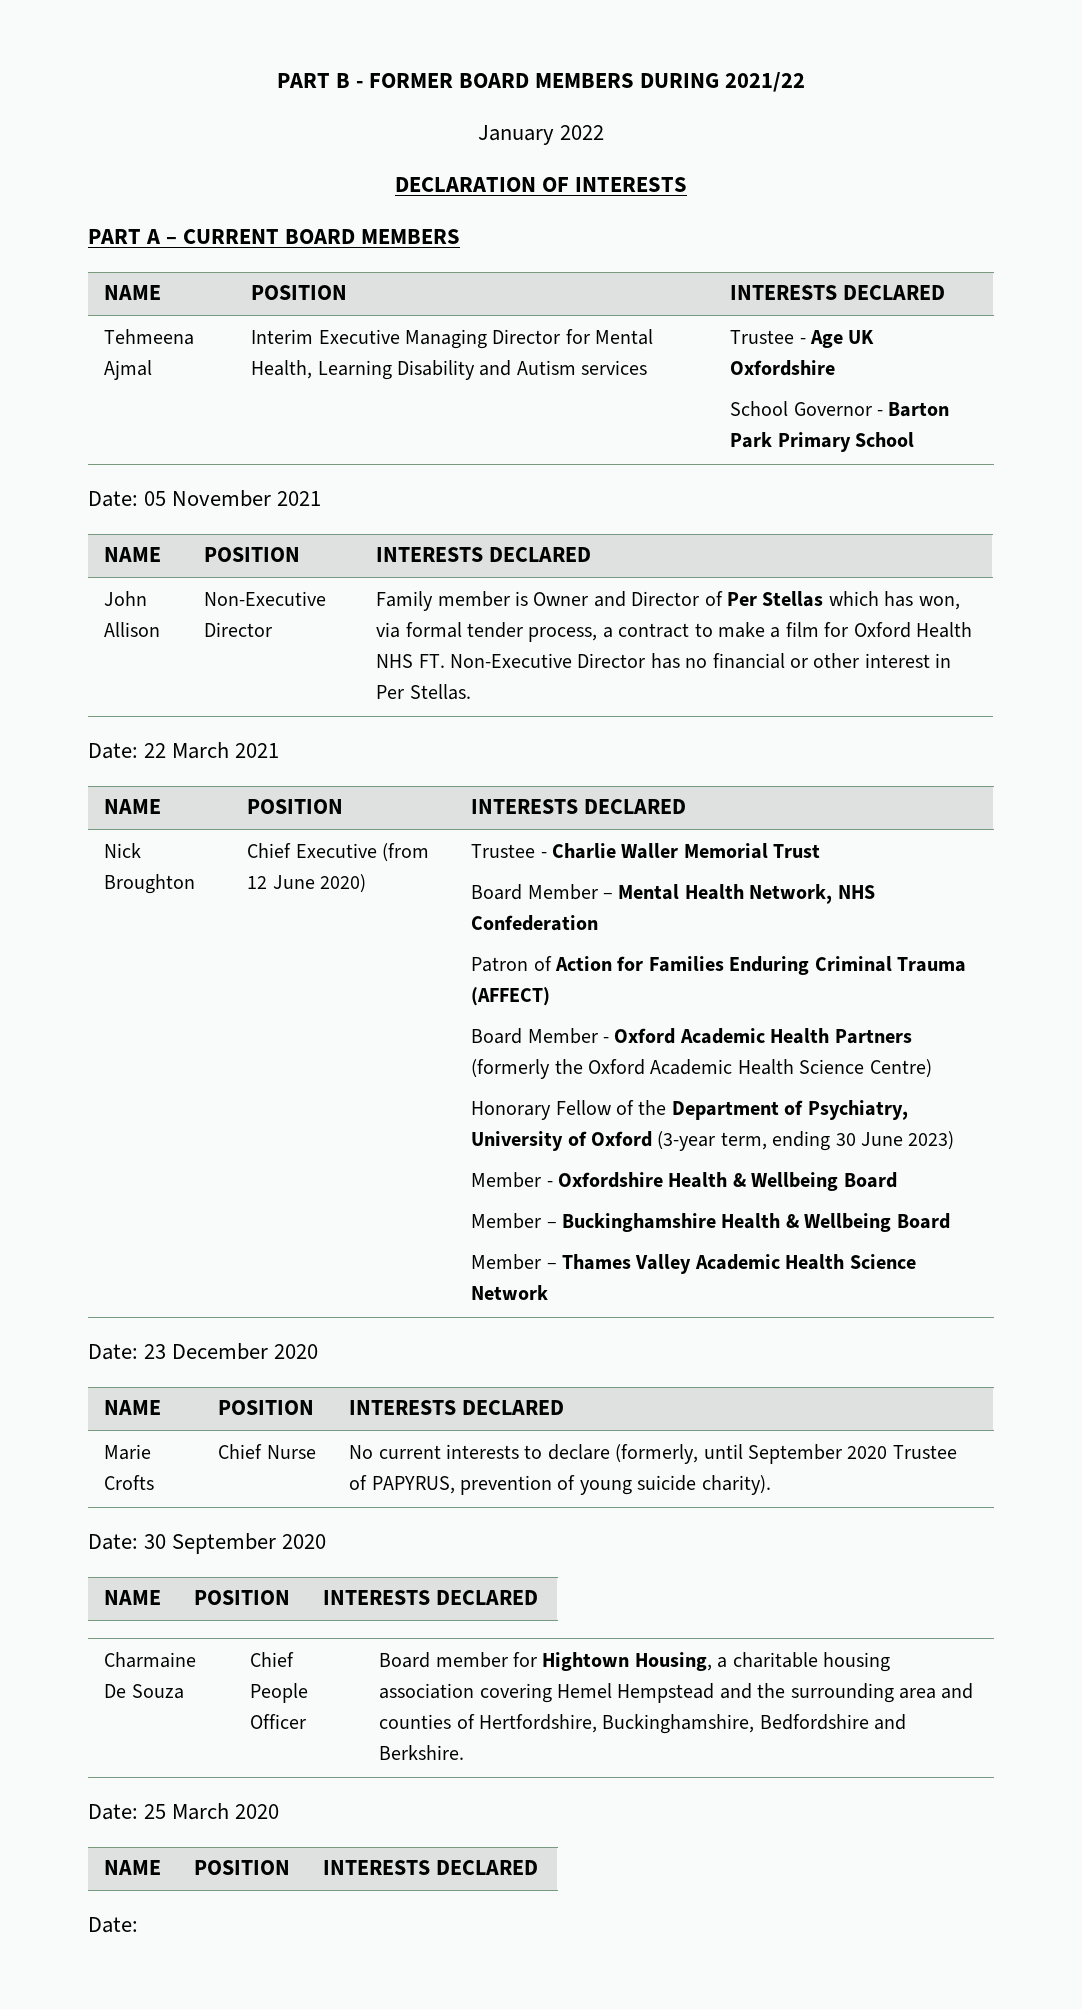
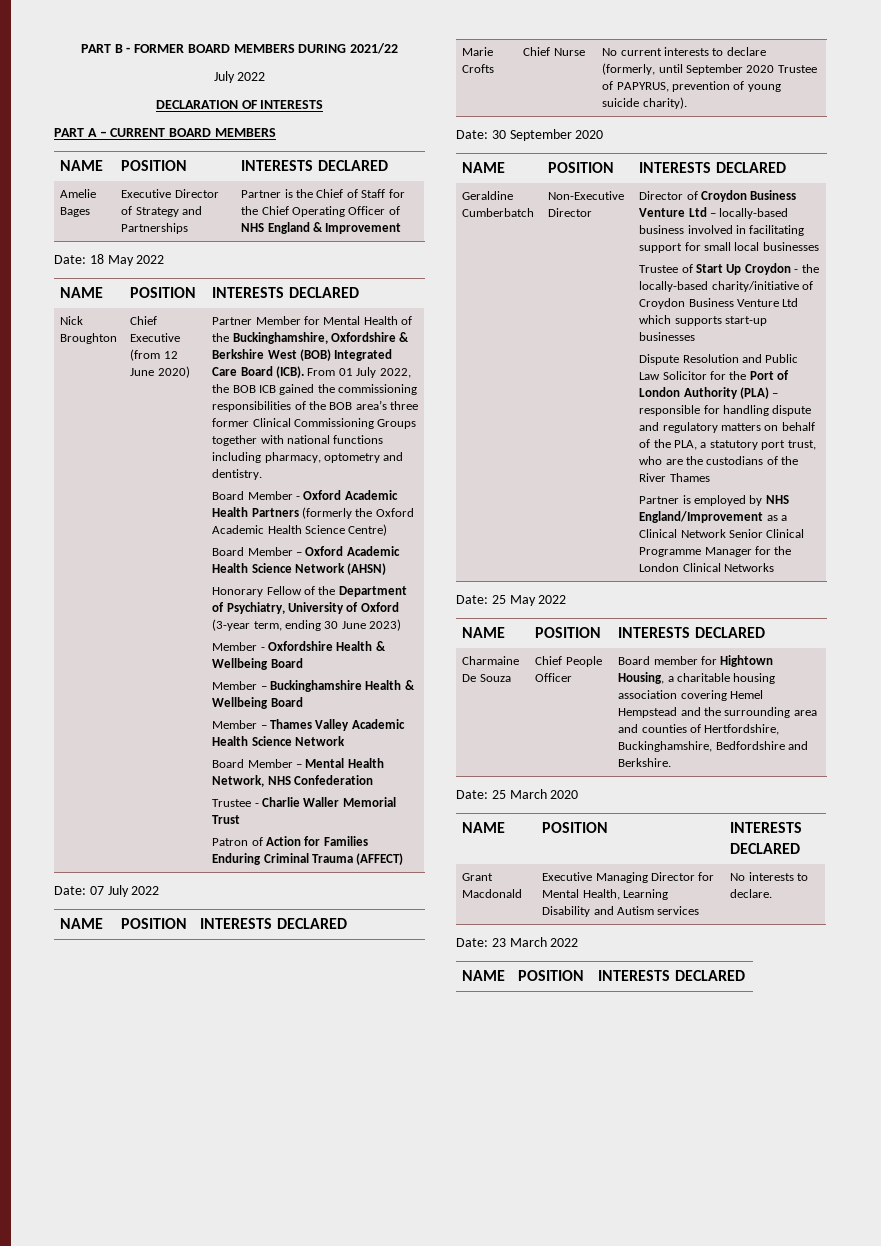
[477,125,554,145] January -> [213,71,235,83] July
[104,329,195,345] [104,360,153,380] [251,329,654,349] [251,360,648,380] [730,330,875,348] [730,360,836,376] [730,401,950,417] [730,432,915,452] [88,490,322,507] [104,547,162,562] [204,547,301,562] [376,547,592,562] [104,591,148,606] [104,622,161,637] [204,591,327,606] [204,622,273,637] [376,591,960,611] [376,622,973,642] [376,653,952,669] [376,684,471,700] [88,742,280,759] Tehmeena Ajmal | Interim Executive Managing Director for Mental Health, Learning Disability and Autism services | Trustee - Age UK Oxfordshire // School Governor - Barton Park Primary School // Date: 05 November 2021 // NAME | POSITION | INTERESTS DECLARED // John Allison | Non-Executive Director | Family member is Owner and Director of Per Stellas which has won, via formal tender process, a contract to make a film for Oxford Health NHS FT. Non-Executive Director has no financial or other interest in Per Stellas. // Date: 22 March 2021 -> [60,189,97,198] [60,207,91,217] [121,189,219,198] [121,206,203,217] [121,223,189,234] [241,189,405,198] [241,206,400,217] [241,222,402,234] [54,254,165,266] Amelie Bages | Executive Director of Strategy and Partnerships | Partner is the Chief of Staff for the Chief Operating Officer of NHS England & Improvement // Date: 18 May 2022
[471,843,821,859] [471,884,875,904] [471,915,599,931] [471,956,967,975] [471,987,551,1006] Trustee - Charlie Waller Memorial Trust // Board Member – Mental Health Network, NHS Confederation // Patron of Action for Families Enduring Criminal Trauma (AFFECT) -> [212,316,413,325] [212,332,410,344] [212,349,393,361] [212,366,411,378] [212,384,418,395] [212,400,419,412] [212,418,417,429] [212,435,384,446] [212,452,404,463] [212,469,263,480] Partner Member for Mental Health of the Buckinghamshire, Oxfordshire & Berkshire West (BOB) Integrated Care Board (ICB). From 01 July 2022, the BOB ICB gained the commissioning responsibilities of the BOB area’s three former Clinical Commissioning Groups together with national functions including pharmacy, optometry and dentistry.
(932, 1068) none -> [212,546,400,556] [212,563,387,575] // Board Member – Oxford Academic Health Science Network (AHSN)
[88,1343,319,1360] // Date: 23 December 2020 -> [212,758,384,768] [212,775,374,787] [212,797,396,807] [212,815,241,824] [212,836,368,846] [212,853,404,865] [54,885,160,897] // Board Member – Mental Health Network, NHS Confederation // Trustee - Charlie Waller Memorial Trust // Patron of Action for Families Enduring Criminal Trauma (AFFECT) // Date: 07 July 2022
(539, 1597) none -> [462,191,514,200] [462,208,535,217] [548,191,625,200] [548,208,593,217] [639,190,797,202] [639,207,789,219] [639,225,805,236] [639,242,819,253] [639,263,819,275] [639,281,814,292] [639,298,799,309] [639,315,768,326] [639,332,696,341] [639,354,799,365] [639,370,790,380] [639,387,779,399] [639,405,812,416] [639,422,815,433] [639,439,816,450] [639,456,799,465] [639,473,710,482] [639,495,789,506] [639,511,788,523] [639,529,805,538] [639,546,792,557] [639,563,775,572] [456,595,567,606] [462,627,506,638] [535,627,602,638] [618,627,765,638] // Geraldine Cumberbatch | Non-Executive Director | Director of Croydon Business Venture Ltd – locally-based business involved in facilitating support for small local businesses // Trustee of Start Up Croydon - the locally-based charity/initiative of Croydon Business Venture Ltd which supports start-up businesses // Dispute Resolution and Public Law Solicitor for the Port of London Authority (PLA) – responsible for handling dispute and regulatory matters on behalf of the PLA, a statutory port trust, who are the custodians of the River Thames // Partner is employed by NHS England/Improvement as a Clinical Network Senior Clinical Programme Manager for the London Clinical Networks // Date: 25 May 2022 // NAME | POSITION | INTERESTS DECLARED
[88,1917,138,1933] // Date: -> [462,873,494,881] [462,889,523,898] [542,872,715,883] [542,889,669,900] [542,906,700,917] [730,872,809,881] [730,889,773,898] [456,937,579,947] [462,970,506,981] [518,970,585,981] [598,970,745,981] // Grant Macdonald | Executive Managing Director for Mental Health, Learning Disability and Autism services | No interests to declare. // Date: 23 March 2022 // NAME | POSITION | INTERESTS DECLARED

